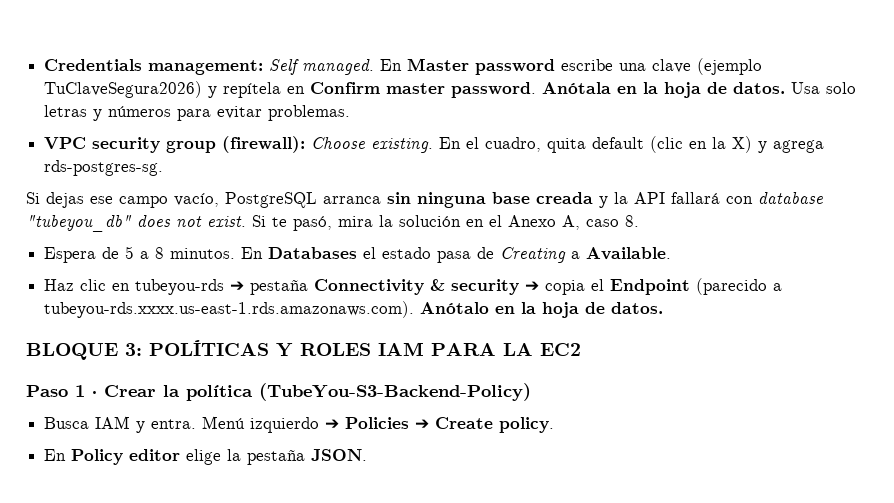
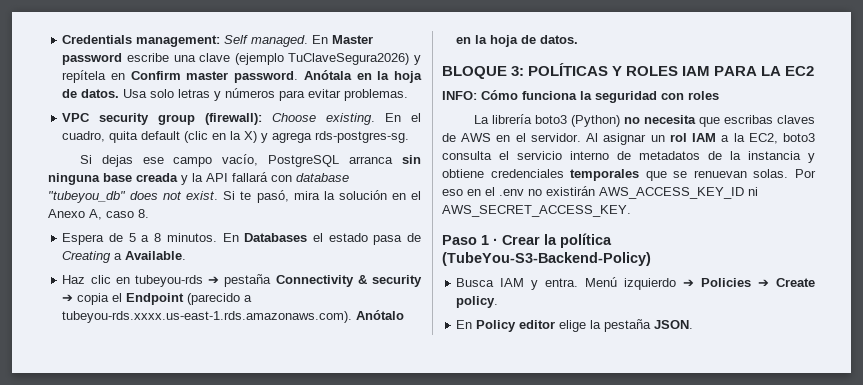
(581, 349) none -> [442,90,719,103] [473,114,815,127] [442,133,815,145] [442,151,815,163] [442,169,816,181] [442,186,758,199] [442,205,631,217] // INFO: Cómo funciona la seguridad con roles // La librería boto3 (Python) no necesita que escribas claves de AWS en el servidor. Al asignar un rol IAM a la EC2, boto3 consulta el servicio interno de metadatos de la instancia y obtiene credenciales temporales que se renuevan solas. Por eso en el .env no existirán AWS_ACCESS_KEY_ID ni AWS_SECRET_ACCESS_KEY.

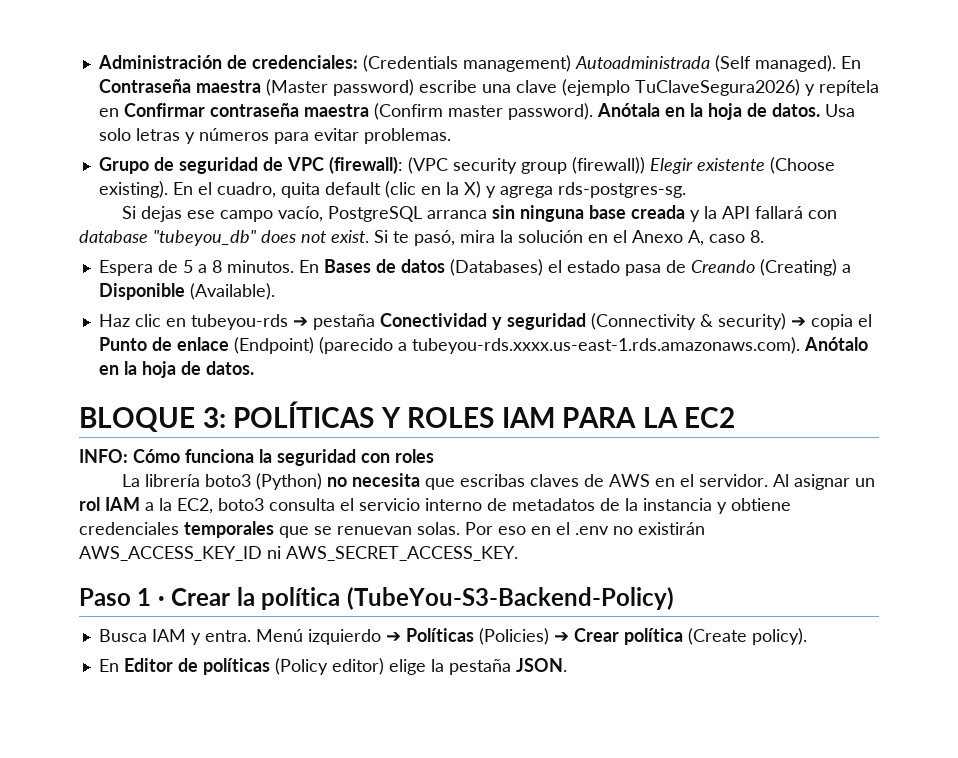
[62,35,374,47] [62,53,123,65] Credentials management: Self managed. En Master password -> [97,55,861,72] [98,79,414,96] Administración de credenciales: (Credentials management) Autoadministrada (Self managed). En Contraseña maestra (Master password)
[130,71,299,83] Confirm master password. -> [123,103,593,120] Confirmar contraseña maestra (Confirm master password).
[62,113,376,125] VPC security group (firewall): Choose existing. -> [98,156,835,174] [98,181,168,198] Grupo de seguridad de VPC (firewall): (VPC security group (firewall)) Elegir existente (Choose existing).
[244,233,421,245] [62,251,187,263] Databases el estado pasa de Creating a Available. -> [323,259,851,276] [98,283,275,300] Bases de datos (Databases) el estado pasa de Creando (Creating) a Disponible (Available).
[275,275,422,287] [62,293,185,305] Connectivity & security ➔ copia el Endpoint -> [379,313,872,330] [98,337,314,354] Conectividad y seguridad (Connectivity & security) ➔ copia el Punto de enlace (Endpoint)
[701,278,815,287] [456,296,499,308] [456,320,556,332] Policies ➔ Create policy. // En Policy editor -> [405,628,807,645] [98,658,384,675] Políticas (Policies) ➔ Crear política (Create policy). // En Editor de políticas (Policy editor)

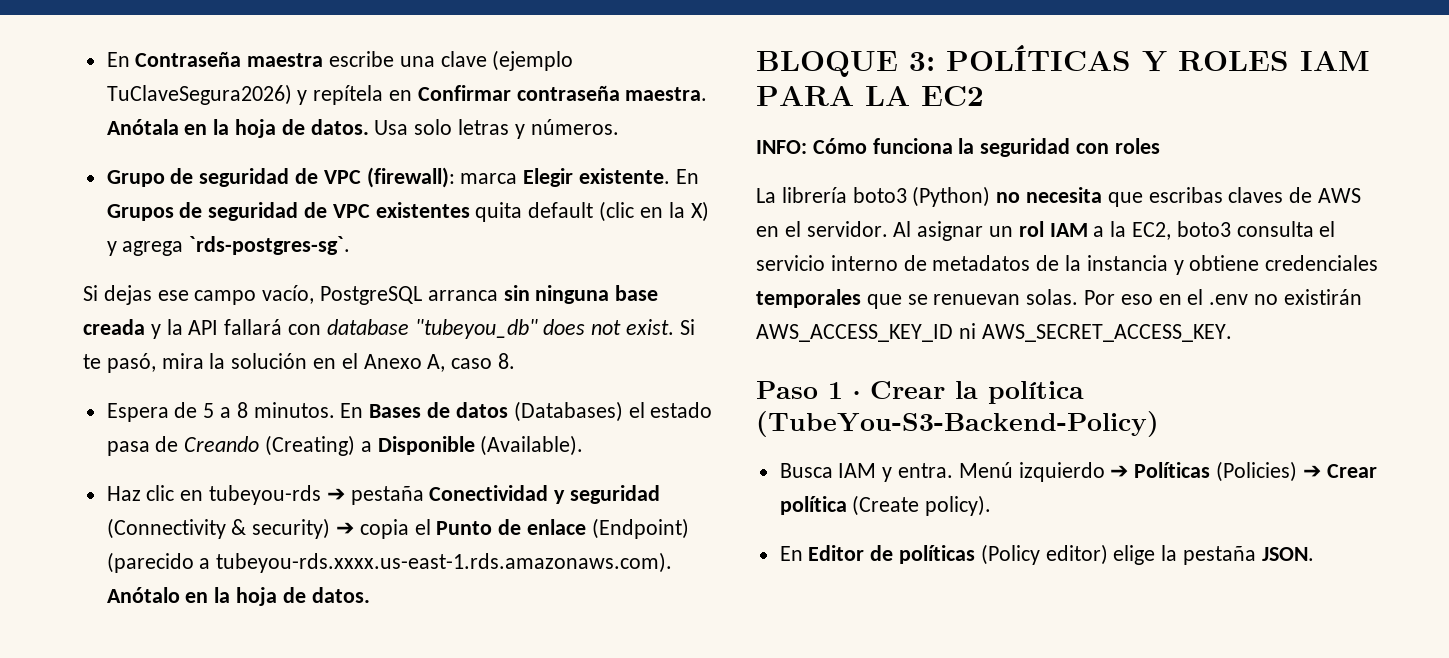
[97,55,836,72] Administración de credenciales: (Credentials management) Autoadministrada (Self managed). -> (106, 59) none
[265,79,414,96] (Master password) -> (324, 60) none
[303,103,593,120] maestra (Confirm master password). -> [625,87,708,101] maestra.
[198,128,451,144] números para evitar problemas. -> [530,119,619,135] números.
[407,157,835,174] [98,181,276,198] (VPC security group (firewall)) Elegir existente (Choose existing). En el cuadro, -> [460,168,699,187] [106,202,470,221] marca Elegir existente. En Grupos de seguridad de VPC existentes
[557,182,686,198] rds-postgres-sg. -> [189,236,351,255] `rds-postgres-sg`.

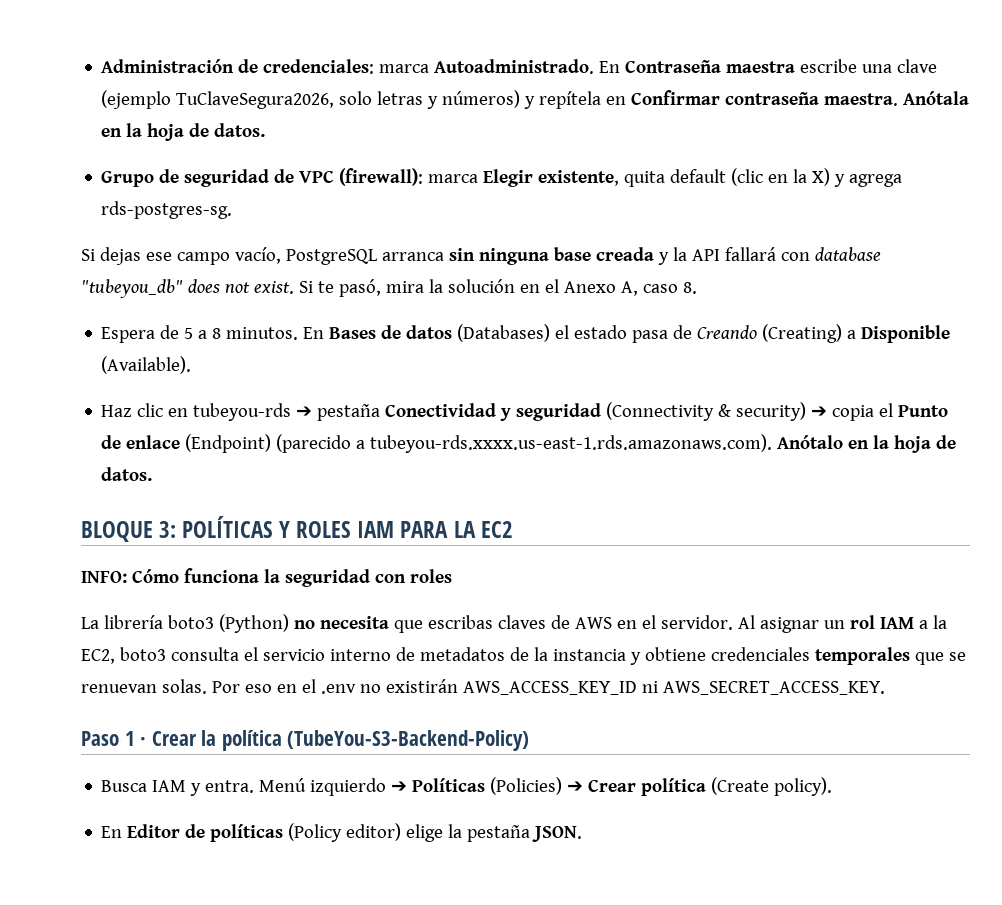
(106, 59) none -> [101,59,595,74] Administración de credenciales: marca Autoadministrado.
[106,84,292,105] TuClaveSegura2026) -> [176,90,521,109] TuClaveSegura2026, solo letras y números)
[374,119,619,139] Usa solo letras y números. -> (266, 130) none
[579,168,699,184] [106,202,470,221] existente. En Grupos de seguridad de VPC existentes -> [538,170,620,186] existente,
[189,236,351,255] `rds-postgres-sg`. -> [101,201,233,219] rds-postgres-sg.

